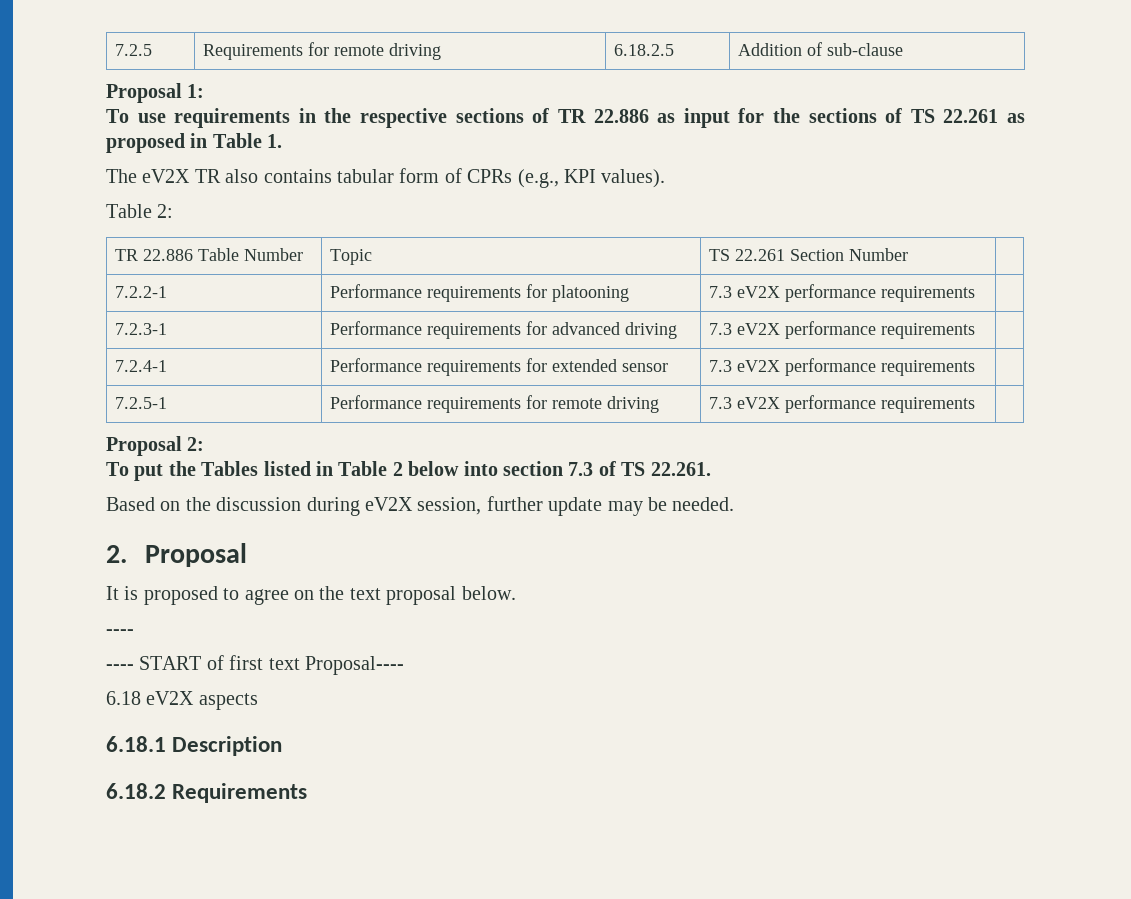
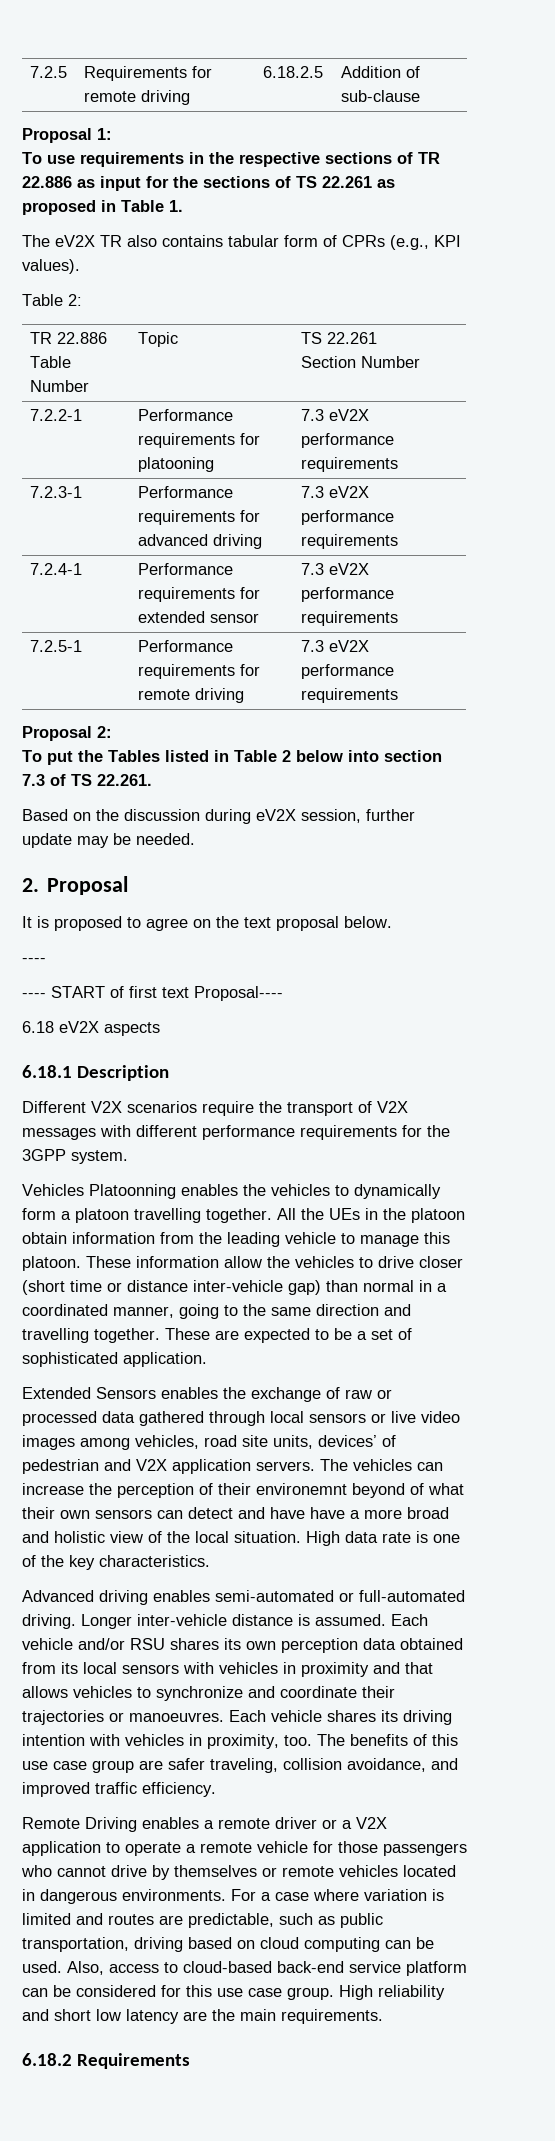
(283, 746) none -> [22,1101,408,1116] [22,1125,450,1140] [22,1149,128,1164] [22,1184,441,1199] [22,1208,465,1223] [22,1232,450,1247] [22,1256,463,1271] [22,1280,447,1295] [22,1304,411,1319] [22,1328,412,1343] [22,1352,207,1367] [22,1387,392,1402] [22,1411,460,1426] [22,1435,396,1450] [22,1459,443,1474] [22,1483,464,1498] [22,1507,449,1519] [22,1531,460,1546] [22,1555,210,1570] [22,1590,465,1605] [22,1614,428,1629] [22,1638,463,1653] [22,1662,433,1677] [22,1686,395,1701] [22,1710,452,1725] [22,1734,458,1749] [22,1758,458,1773] [22,1782,216,1797] [22,1817,387,1832] [22,1841,467,1856] [21,1865,456,1880] [22,1889,444,1904] [22,1913,383,1928] [22,1937,434,1952] [22,1961,467,1976] [22,1985,445,2000] [22,2009,383,2024] // Different V2X scenarios require the transport of V2X messages with different performance requirements for the 3GPP system. // Vehicles Platoonning enables the vehicles to dynamically form a platoon travelling together. All the UEs in the platoon obtain information from the leading vehicle to manage this platoon. These information allow the vehicles to drive closer (short time or distance inter-vehicle gap) than normal in a coordinated manner, going to the same direction and travelling together. These are expected to be a set of sophisticated application. // Extended Sensors enables the exchange of raw or processed data gathered through local sensors or live video images among vehicles, road site units, devices’ of pedestrian and V2X application servers. The vehicles can increase the perception of their environemnt beyond of what their own sensors can detect and have have a more broad and holistic view of the local situation. High data rate is one of the key characteristics. // Advanced driving enables semi-automated or full-automated driving. Longer inter-vehicle distance is assumed. Each vehicle and/or RSU shares its own perception data obtained from its local sensors with vehicles in proximity and that allows vehicles to synchronize and coordinate their trajectories or manoeuvres. Each vehicle shares its driving intention with vehicles in proximity, too. The benefits of this use case group are safer traveling, collision avoidance, and improved traffic efficiency. // Remote Driving enables a remote driver or a V2X application to operate a remote vehicle for those passengers who cannot drive by themselves or remote vehicles located in dangerous environments. For a case where variation is limited and routes are predictable, such as public transportation, driving based on cloud computing can be used. Also, access to cloud-based back-end service platform can be considered for this use case group. High reliability and short low latency are the main requirements.

